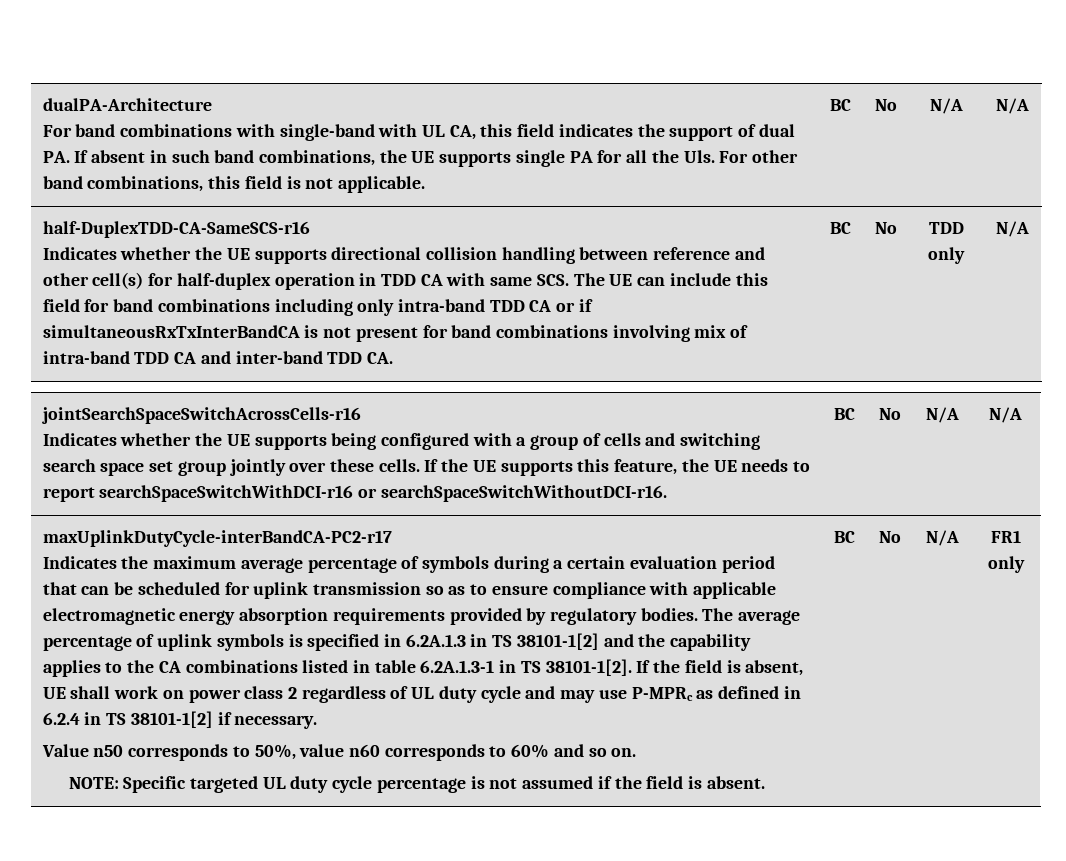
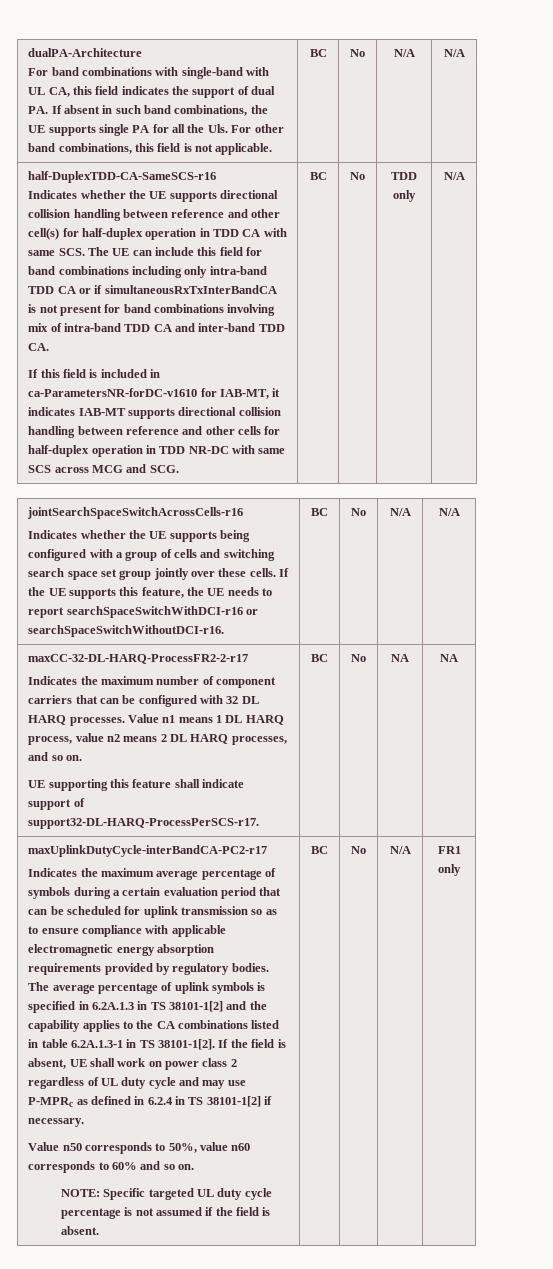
(394, 358) none -> [28,369,161,378] [28,388,281,399] [28,407,281,419] [28,426,281,438] [28,445,286,457] [28,464,179,473] // If this field is included in ca-ParametersNR-forDC-v1610 for IAB-MT, it indicates IAB-MT supports directional collision handling between reference and other cells for half-duplex operation in TDD NR-DC with same SCS across MCG and SCG.
(1022, 415) none -> [28,654,249,664] [28,676,277,688] [28,695,259,707] [28,714,284,726] [28,733,287,745] [28,752,82,761] [28,779,245,791] [28,798,85,810] [28,818,260,829] [311,654,328,662] [351,654,366,662] [391,654,409,662] [440,654,458,662] // maxCC-32-DL-HARQ-ProcessFR2-2-r17 // Indicates the maximum number of component carriers that can be configured with 32 DL HARQ processes. Value n1 means 1 DL HARQ process, value n2 means 2 DL HARQ processes, and so on. // UE supporting this feature shall indicate support of support32-DL-HARQ-ProcessPerSCS-r17. | BC | No | NA | NA

